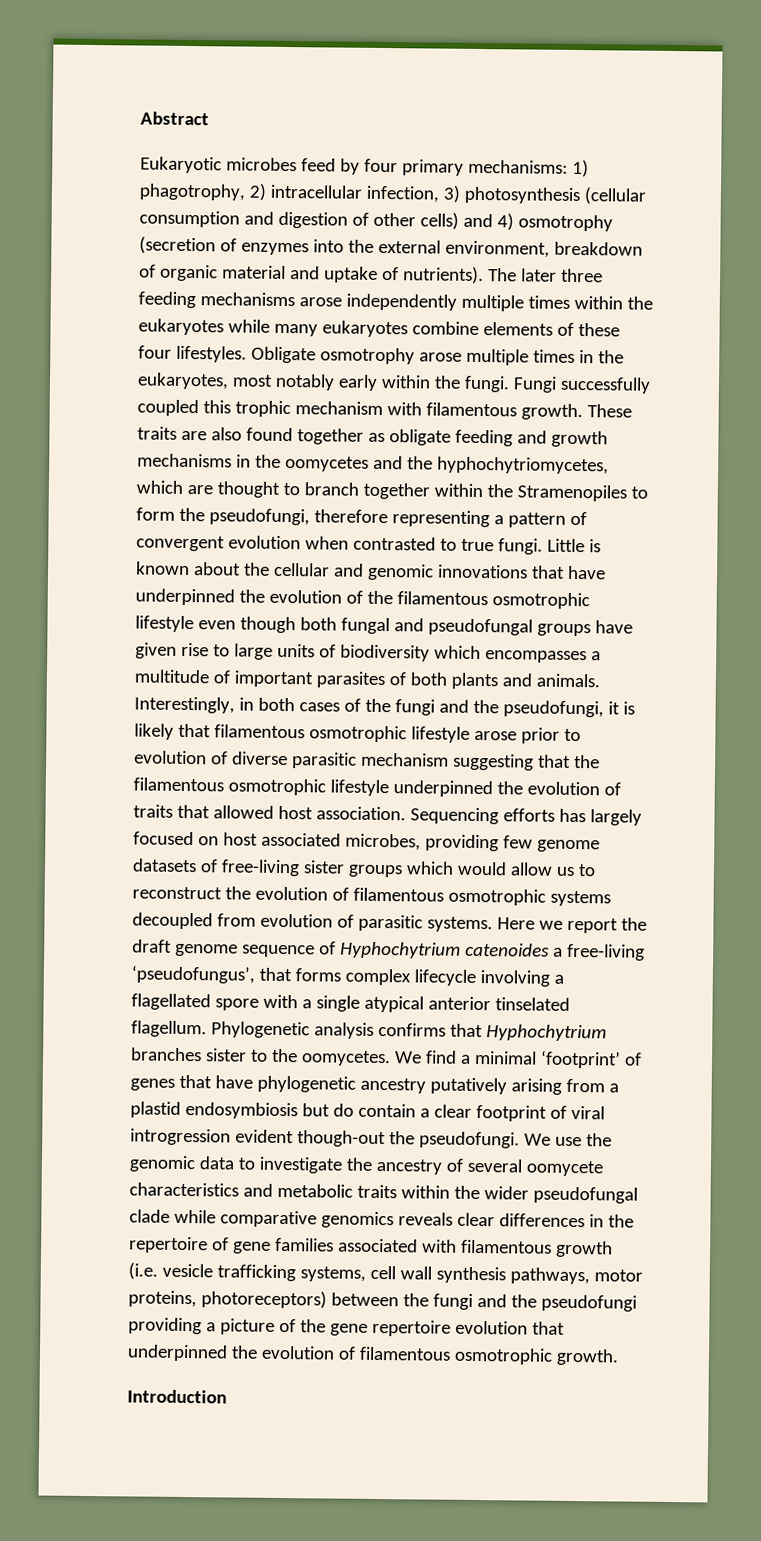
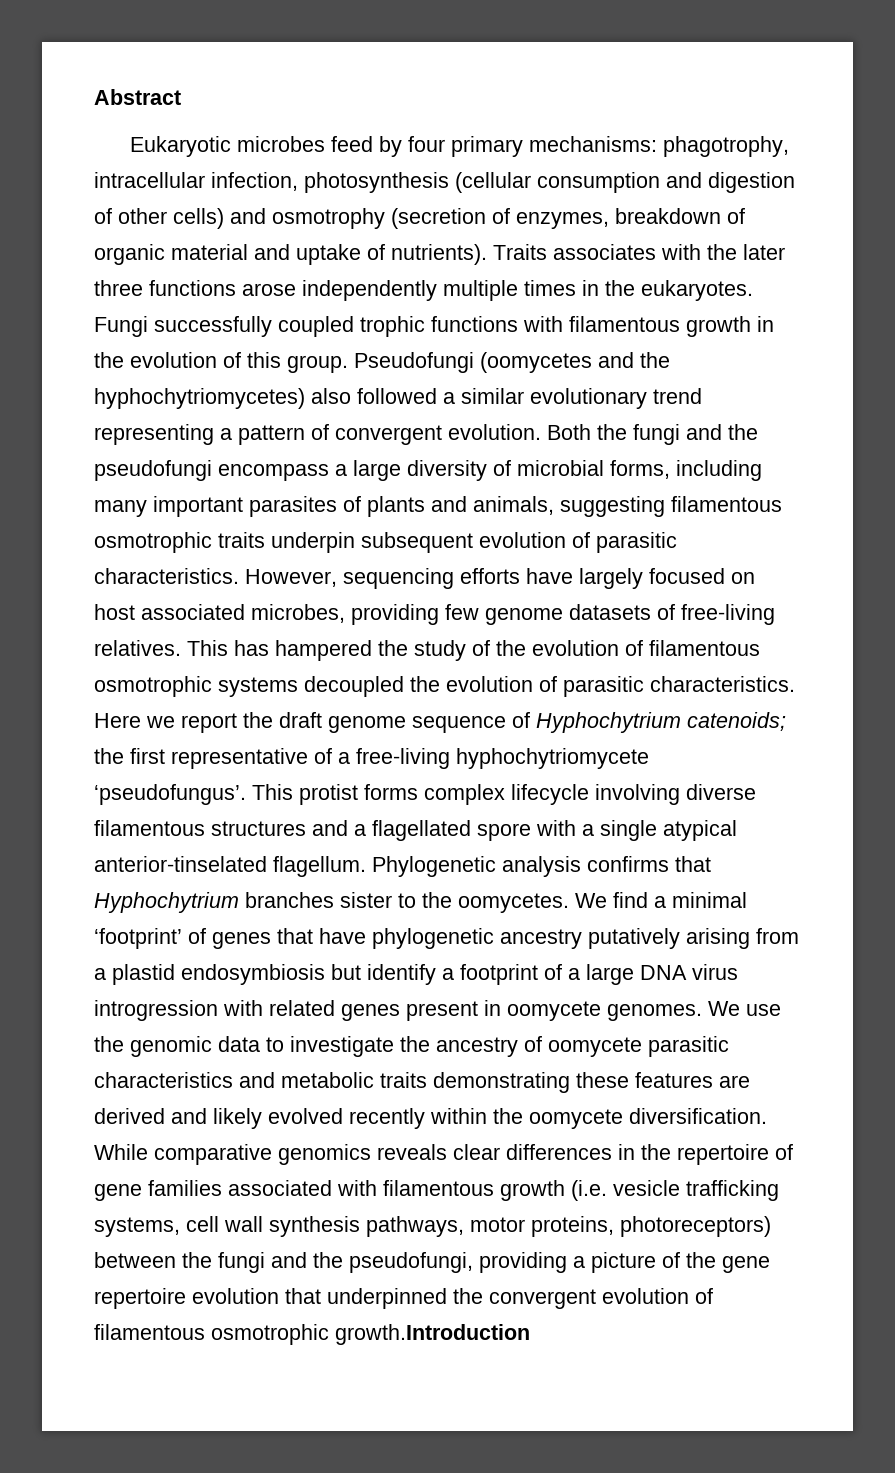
[571,159,589,178] [139,183,267,201] 1) phagotrophy, 2) -> [662,136,789,157] phagotrophy,
[442,185,461,203] 3) -> (298, 181) none
[496,213,514,231] 4) -> (266, 216) none
[240,239,550,258] enzymes into the external environment, -> [516,212,609,229] enzymes,
[487,268,603,283] [138,291,653,312] [138,318,620,338] [138,345,624,366] [137,372,651,394] [137,399,632,421] [137,426,608,448] [137,453,609,475] [136,480,648,502] [136,507,388,526] The later three feeding mechanisms arose independently multiple times within the eukaryotes while many eukaryotes combine elements of these four lifestyles. Obligate osmotrophy arose multiple times in the eukaryotes, most notably early within the fungi. Fungi successfully coupled this trophic mechanism with filamentous growth. These traits are also found together as obligate feeding and growth mechanisms in the oomycetes and the hyphochytriomycetes, which are thought to branch together within the Stramenopiles to form the pseudofungi, therefore -> [493,244,785,260] [94,280,753,301] [94,316,774,337] [94,352,670,373] [94,388,702,409] Traits associates with the later three functions arose independently multiple times in the eukaryotes. Fungi successfully coupled trophic functions with filamentous growth in the evolution of this group. Pseudofungi (oomycetes and the hyphochytriomycetes) also followed a similar evolutionary trend
[227,535,601,555] [136,561,606,581] [135,588,590,610] [135,615,633,637] [135,642,601,664] [134,669,601,690] [134,696,635,718] [134,723,581,744] [134,750,600,771] [133,777,621,798] [133,804,586,825] evolution when contrasted to true fungi. Little is known about the cellular and genomic innovations that have underpinned the evolution of the filamentous osmotrophic lifestyle even though both fungal and pseudofungal groups have given rise to large units of biodiversity which encompasses a multitude of important parasites of both plants and animals. Interestingly, in both cases of the fungi and the pseudofungi, it is likely that filamentous osmotrophic lifestyle arose prior to evolution of diverse parasitic mechanism suggesting that the filamentous osmotrophic lifestyle underpinned the evolution of traits that allowed host association. Sequencing efforts has -> [448,424,758,445] [94,460,762,481] [94,496,782,517] [94,532,677,553] [94,568,573,589] evolution. Both the fungi and the pseudofungi encompass a large diversity of microbial forms, including many important parasites of plants and animals, suggesting filamentous osmotrophic traits underpin subsequent evolution of parasitic characteristics. However, sequencing efforts have
[302,860,596,878] [132,886,222,900] sister groups which would allow us to reconstruct -> [94,640,490,661] relatives. This has hampered the study of
[216,913,493,933] from evolution of parasitic systems. -> [410,676,795,697] the evolution of parasitic characteristics.
[464,942,645,961] [131,965,550,987] catenoides a free-living ‘pseudofungus’, that forms complex lifecycle involving -> [687,712,786,731] [94,748,649,769] [94,784,756,805] [94,820,348,836] catenoids; the first representative of a free-living hyphochytriomycete ‘pseudofungus’. This protist forms complex lifecycle involving diverse filamentous structures and
[427,996,570,1011] anterior tinselated -> [94,856,267,872] anterior-tinselated
[332,1103,605,1122] [130,1128,520,1149] do contain a clear footprint of viral introgression evident though-out the pseudofungi. -> [367,964,738,985] [94,1000,702,1021] identify a footprint of a large DNA virus introgression with related genes present in oomycete genomes.
[466,1158,603,1177] several oomycete -> [548,1036,729,1057] oomycete parasitic
[400,1185,638,1204] [129,1209,216,1224] within the wider pseudofungal clade while -> [433,1072,750,1093] [94,1108,767,1129] [94,1144,148,1160] demonstrating these features are derived and likely evolved recently within the oomycete diversification. While
[540,1294,637,1312] pseudofungi -> [349,1252,473,1273] pseudofungi,
[260,1345,619,1366] [127,1389,227,1404] evolution of filamentous osmotrophic growth. // Introduction -> [489,1288,713,1309] [94,1324,530,1345] convergent evolution of filamentous osmotrophic growth.Introduction

